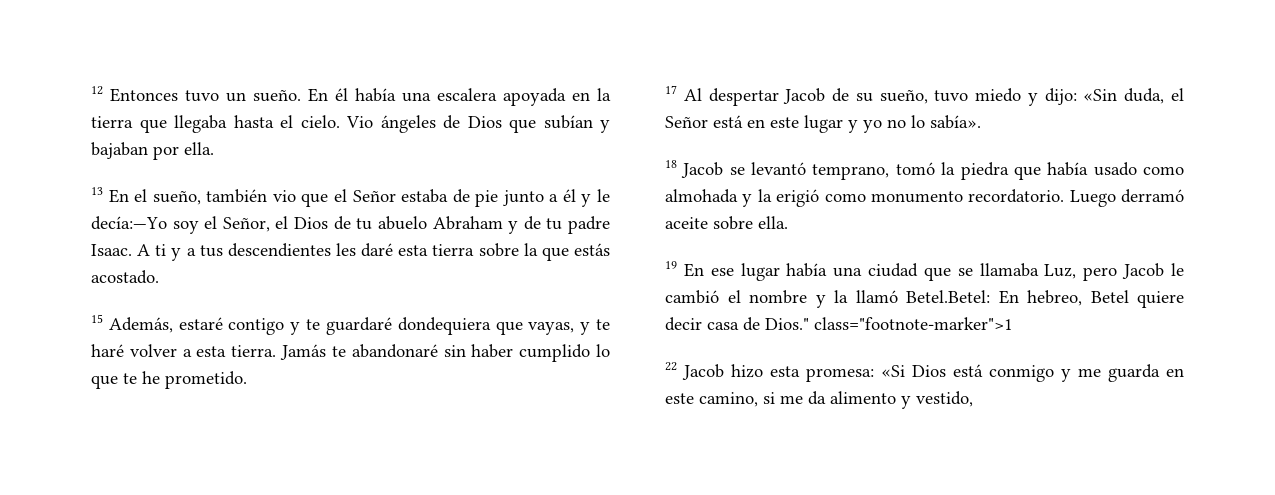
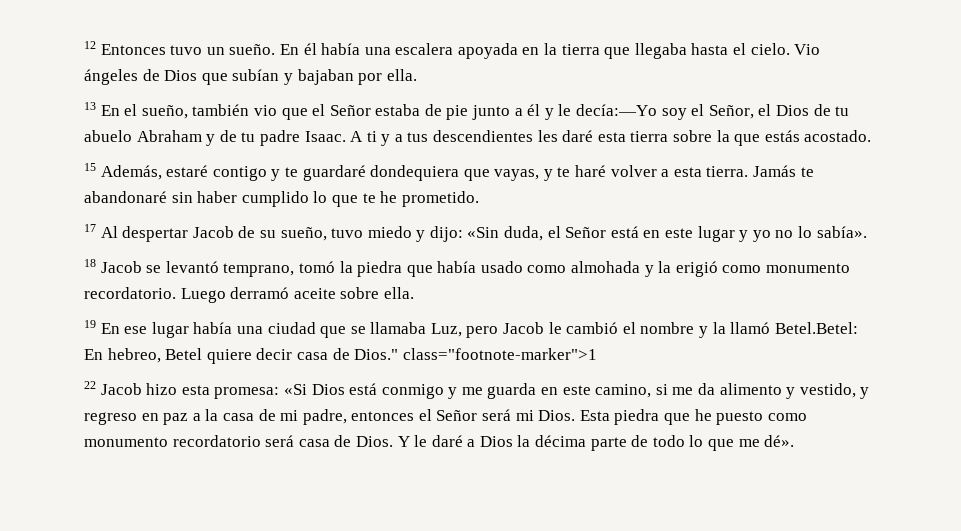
(973, 399) none -> [860,387,870,399] [84,409,807,425] [84,435,795,451] y regreso en paz a la casa de mi padre, entonces el Señor será mi Dios. Esta piedra que he puesto como monumento recordatorio será casa de Dios. Y le daré a Dios la décima parte de todo lo que me dé».

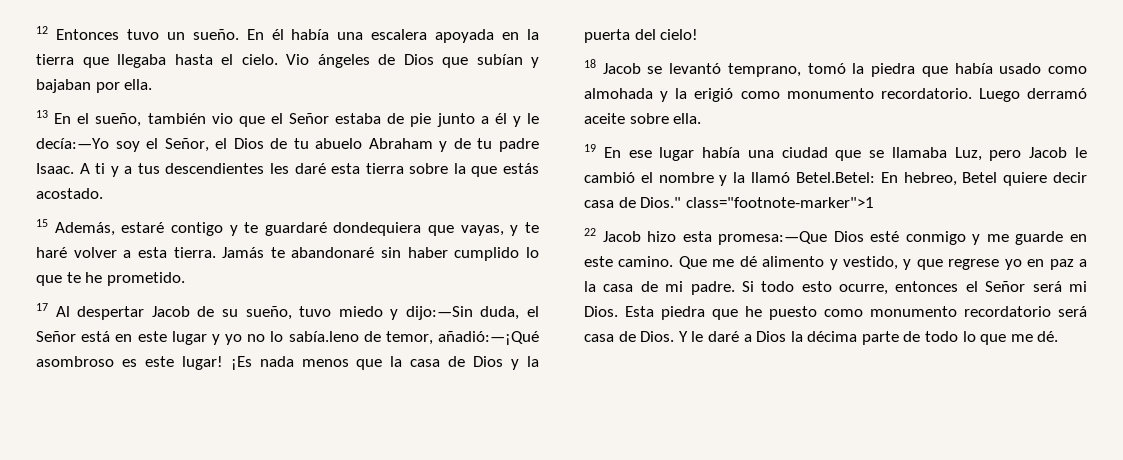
[429,226,500,242] dijo: «Sin -> [405,306,473,320] dijo:—Sin
[816,226,867,238] sabía». -> [288,331,539,345] [36,356,539,370] [584,29,699,43] sabía.leno de temor, añadió:—¡Qué asombroso es este lugar! ¡Es nada menos que la casa de Dios y la puerta del cielo!
[214,383,378,399] promesa: «Si Dios está -> [718,231,900,245] promesa:—Que Dios esté
[487,383,716,399] guarda en este camino, si me da -> [1015,231,1087,245] [584,256,757,269] guarde en este camino. Que me dé
[84,412,137,425] regreso -> [916,259,1022,270] que regrese yo
[302,409,347,425] padre, -> [690,281,889,295] padre. Si todo esto ocurre,
[764,435,795,447] dé». -> [1037,331,1059,342] dé.

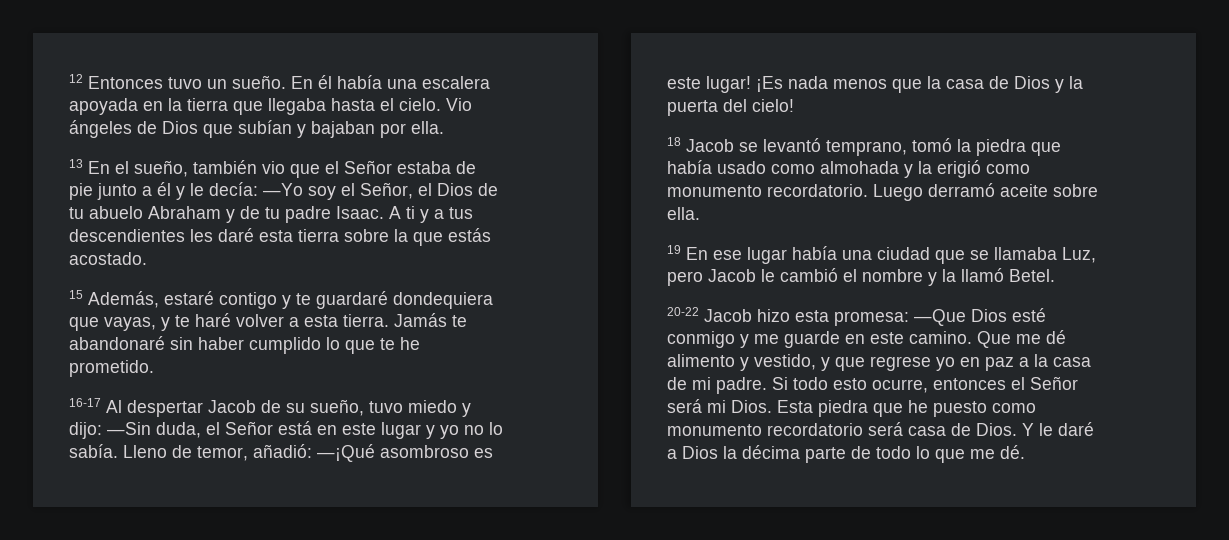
[36,138,109,149] decía:—Yo -> [209,182,303,196] decía: —Yo
[36,303,48,311] 17 -> [69,398,101,407] 16-17
[405,306,473,320] dijo:—Sin -> [69,422,151,439] dijo: —Sin
[288,331,539,345] sabía.leno de temor, añadió:—¡Qué -> [69,444,375,462] sabía. Lleno de temor, añadió: —¡Qué
[795,172,1087,186] [584,197,874,208] [584,228,596,236] Betel.Betel: En hebreo, Betel quiere decir casa de Dios." class="footnote-marker">1 // 22 -> [1009,269,1055,282] [667,307,699,316] Betel. // 20-22
[718,231,828,245] promesa:—Que -> [834,309,966,326] promesa: —Que

